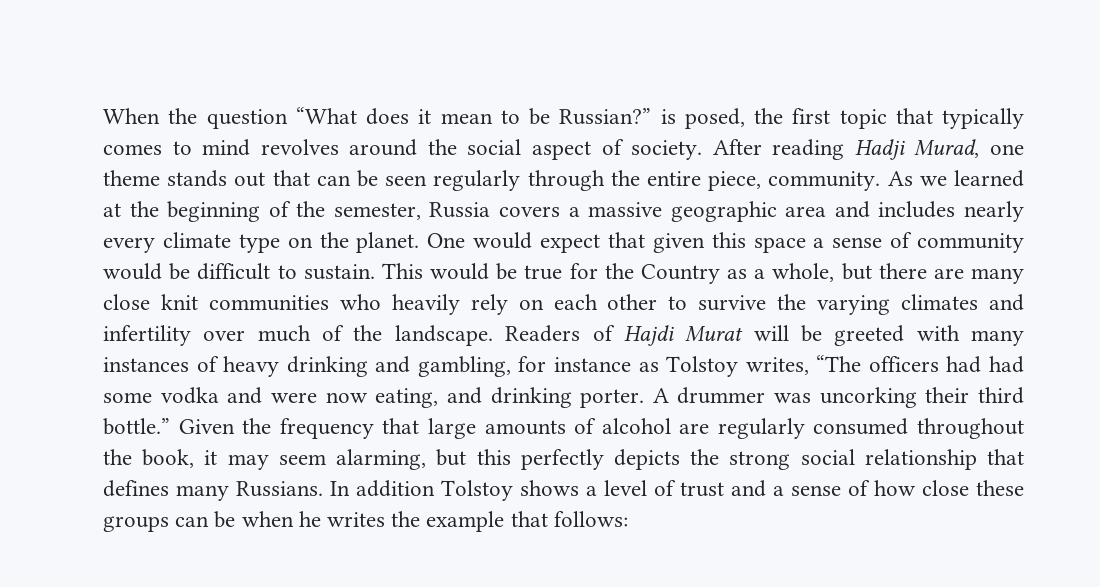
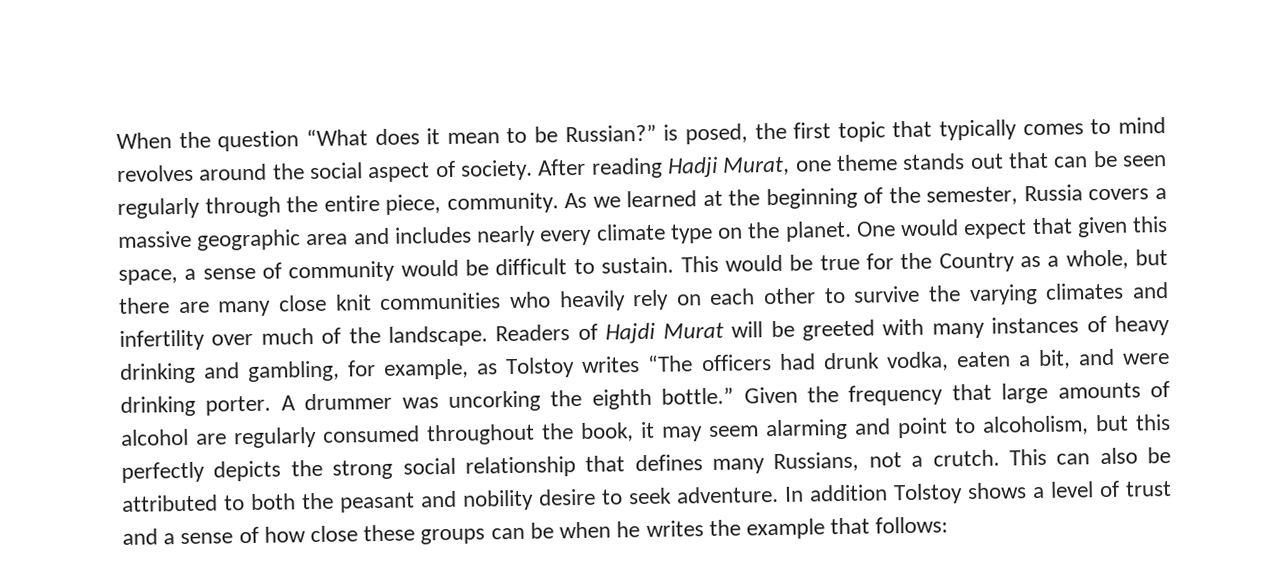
[914,139,980,158] Murad, -> [722,156,791,176] Murat,
[753,237,806,253] space -> [118,269,178,285] space,
[553,357,631,372] instance -> [383,358,470,380] example,
[745,357,809,375] writes, -> [581,356,641,373] writes
[988,356,1024,373] [103,387,482,408] had some vodka and were now eating, and -> [822,348,1170,372] drunk vodka, eaten a bit, and were
[925,387,1024,404] their third -> [550,388,652,410] the eighth
[336,449,427,470] alarming, -> [765,415,1089,441] alarming and point to alcoholism,
[236,481,323,497] Russians. -> [773,447,1171,473] [122,485,779,513] Russians, not a crutch. This can also be attributed to both the peasant and nobility desire to seek adventure.

